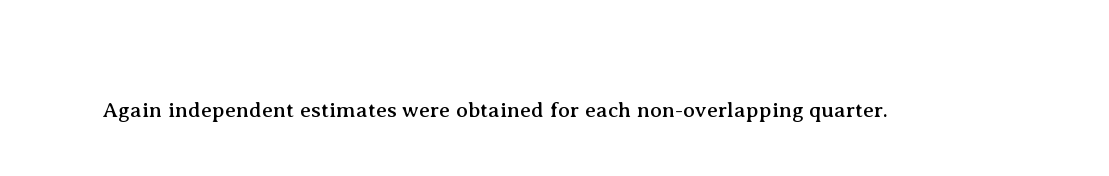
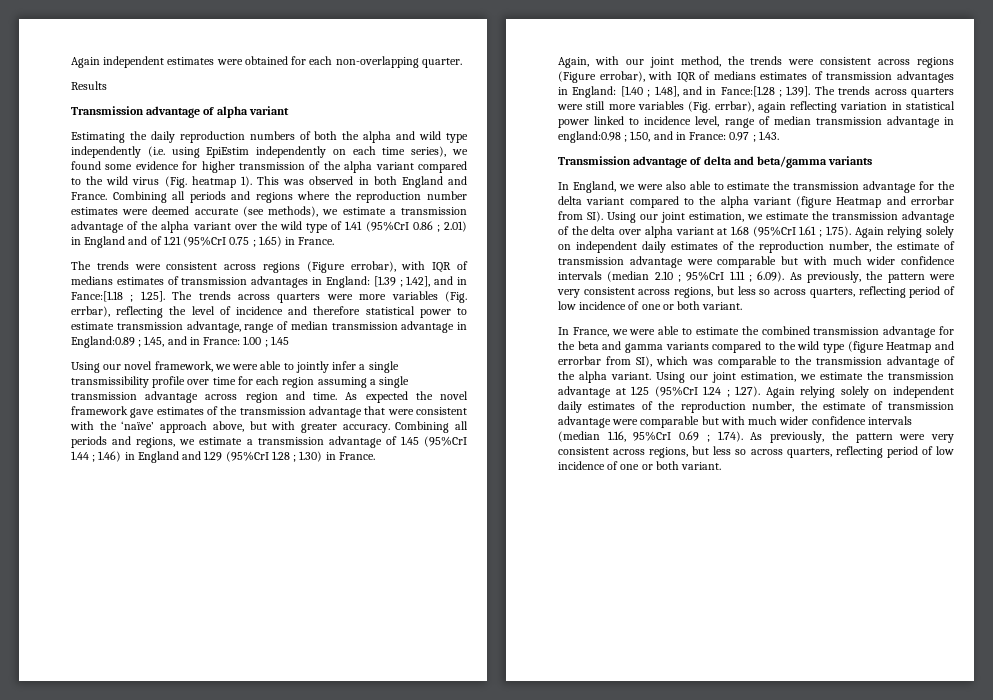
(889, 113) none -> [71,81,107,90] [71,106,289,118] [71,131,469,143] [71,146,468,158] [71,161,467,173] [71,176,467,188] [71,191,467,203] [71,206,468,217] [71,221,468,233] [71,236,335,248] [71,261,469,273] [71,276,467,288] [71,291,467,303] [71,306,467,318] [71,321,467,333] [71,336,289,348] [71,361,399,373] [71,376,410,388] [71,391,468,403] [71,406,467,418] [70,421,468,433] [71,436,468,448] [71,451,375,463] [558,56,954,68] [558,71,954,83] [558,86,954,98] [557,101,955,113] [558,116,954,128] [558,131,779,143] [558,156,873,168] [558,181,955,193] [558,196,954,208] [558,211,955,223] [558,226,954,238] [558,241,955,253] [558,256,955,268] [558,271,955,283] [557,286,955,298] [558,301,743,310] [558,326,954,338] [558,341,954,353] [558,356,955,368] [558,371,954,383] [558,386,955,398] [558,401,954,413] [558,416,912,428] [558,431,954,443] [558,446,954,458] [558,461,722,470] // Results // Transmission advantage of alpha variant // Estimating the daily reproduction numbers of both the alpha and wild type independently (i.e. using EpiEstim independently on each time series), we found some evidence for higher transmission of the alpha variant compared to the wild virus (Fig. heatmap 1). This was observed in both England and France. Combining all periods and regions where the reproduction number estimates were deemed accurate (see methods), we estimate a transmission advantage of the alpha variant over the wild type of 1.41 (95%CrI 0.86 ; 2.01) in England and of 1.21 (95%CrI 0.75 ; 1.65) in France. // The trends were consistent across regions (Figure errobar), with IQR of medians estimates of transmission advantages in England: [1.39 ; 1.42], and in Fance:[1.18 ; 1.25]. The trends across quarters were more variables (Fig. errbar), reflecting the level of incidence and therefore statistical power to estimate transmission advantage, range of median transmission advantage in England:0.89 ; 1.45, and in France: 1.00 ; 1.45 // Using our novel framework, we were able to jointly infer a single transmissibility profile over time for each region assuming a single transmission advantage across region and time. As expected the novel framework gave estimates of the transmission advantage that were consistent with the ‘naïve’ approach above, but with greater accuracy. Combining all periods and regions, we estimate a transmission advantage of 1.45 (95%CrI 1.44 ; 1.46) in England and 1.29 (95%CrI 1.28 ; 1.30) in France. // Again, with our joint method, the trends were consistent across regions (Figure errobar), with IQR of medians estimates of transmission advantages in England: [1.40 ; 1.48], and in Fance:[1.28 ; 1.39]. The trends across quarters were still more variables (Fig. errbar), again reflecting variation in statistical power linked to incidence level, range of median transmission advantage in england:0.98 ; 1.50, and in France: 0.97 ; 1.43. // Transmission advantage of delta and beta/gamma variants // In England, we were also able to estimate the transmission advantage for the delta variant compared to the alpha variant (figure Heatmap and errorbar from SI). Using our joint estimation, we estimate the transmission advantage of the delta over alpha variant at 1.68 (95%CrI 1.61 ; 1.75). Again relying solely on independent daily estimates of the reproduction number, the estimate of transmission advantage were comparable but with much wider confidence intervals (median 2.10 ; 95%CrI 1.11 ; 6.09). As previously, the pattern were very consistent across regions, but less so across quarters, reflecting period of low incidence of one or both variant. // In France, we were able to estimate the combined transmission advantage for the beta and gamma variants compared to the wild type (figure Heatmap and errorbar from SI), which was comparable to the transmission advantage of the alpha variant. Using our joint estimation, we estimate the transmission advantage at 1.25 (95%CrI 1.24 ; 1.27). Again relying solely on independent daily estimates of the reproduction number, the estimate of transmission advantage were comparable but with much wider confidence intervals (median 1.16, 95%CrI 0.69 ; 1.74). As previously, the pattern were very consistent across regions, but less so across quarters, reflecting period of low incidence of one or both variant.

